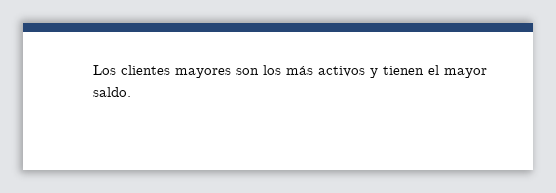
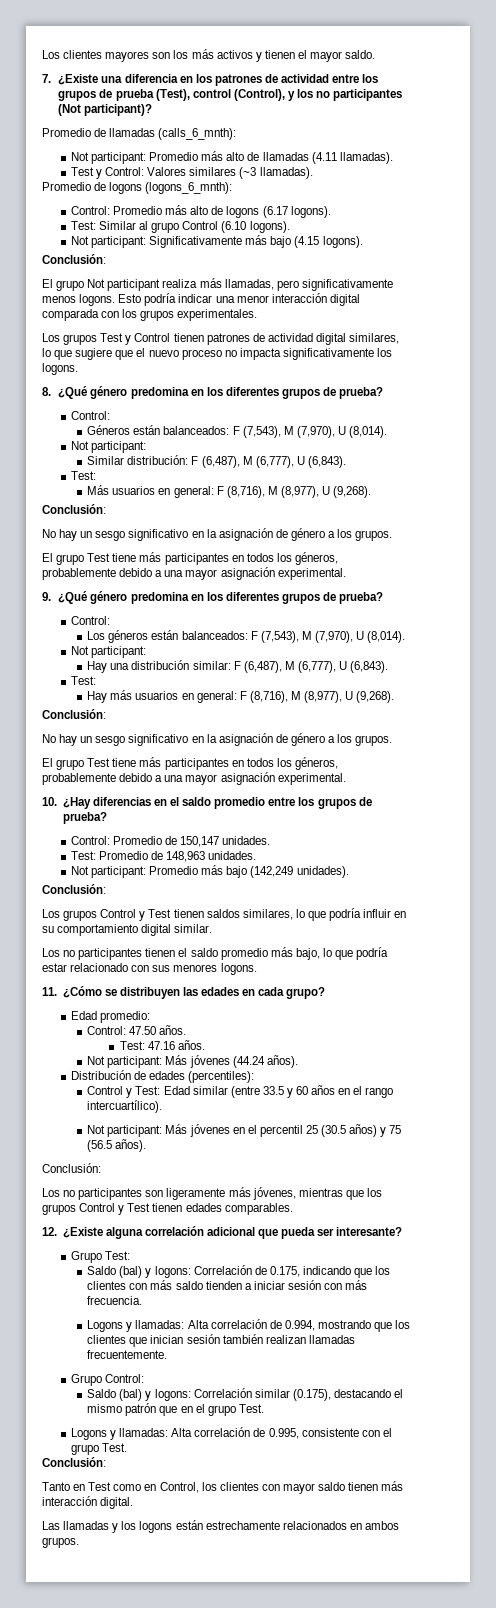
(131, 92) none -> [42,74,379,86] [58,89,403,101] [58,104,153,116] [42,128,237,140] [70,151,393,164] [70,167,313,179] [42,182,233,194] [70,205,331,218] [70,221,290,233] [70,235,363,248] [42,254,106,264] [42,278,393,291] [42,293,360,306] [42,309,258,321] [42,333,400,345] [42,348,393,360] [42,363,78,375] [42,386,384,399] [70,411,110,420] [87,425,388,438] [70,441,147,453] [87,455,346,468] [70,471,96,480] [87,485,372,498] [42,504,106,514] [42,528,393,541] [42,552,338,565] [42,567,346,580] [42,591,384,604] [70,616,110,625] [87,630,406,643] [70,646,147,658] [87,660,389,673] [70,676,96,685] [87,690,395,703] [42,709,106,719] [42,733,393,746] [42,757,338,770] [42,772,346,785] [42,797,372,809] [62,812,107,824] [70,836,271,847] [70,851,257,862] [70,865,349,878] [42,884,106,894] [42,908,407,921] [42,924,213,936] [42,947,389,960] [42,963,257,975] [42,986,326,999] [70,1011,151,1023] [87,1025,187,1035] [119,1040,206,1050] [87,1055,298,1068] [70,1070,255,1083] [87,1085,394,1098] [87,1100,163,1113] [87,1124,402,1137] [87,1139,147,1152] [42,1163,101,1173] [42,1187,382,1200] [42,1203,293,1215] [42,1226,403,1239] [70,1251,131,1263] [87,1265,391,1278] [87,1280,368,1290] [87,1296,143,1305] [87,1319,411,1332] [87,1334,355,1347] [87,1350,168,1359] [70,1374,145,1386] [87,1388,404,1401] [87,1403,264,1416] [70,1427,392,1440] [70,1443,128,1455] [42,1457,106,1467] [42,1481,404,1494] [42,1496,134,1509] [42,1520,399,1533] [42,1537,79,1548] // 7. ¿Existe una diferencia en los patrones de actividad entre los grupos de prueba (Test), control (Control), y los no participantes (Not participant)? // Promedio de llamadas (calls_6_mnth): // Not participant: Promedio más alto de llamadas (4.11 llamadas). // Test y Control: Valores similares (~3 llamadas). // Promedio de logons (logons_6_mnth): // Control: Promedio más alto de logons (6.17 logons). // Test: Similar al grupo Control (6.10 logons). // Not participant: Significativamente más bajo (4.15 logons). // Conclusión: // El grupo Not participant realiza más llamadas, pero significativamente menos logons. Esto podría indicar una menor interacción digital comparada con los grupos experimentales. // Los grupos Test y Control tienen patrones de actividad digital similares, lo que sugiere que el nuevo proceso no impacta significativamente los logons. // 8. ¿Qué género predomina en los diferentes grupos de prueba? // Control: // Géneros están balanceados: F (7,543), M (7,970), U (8,014). // Not participant: // Similar distribución: F (6,487), M (6,777), U (6,843). // Test: // Más usuarios en general: F (8,716), M (8,977), U (9,268). // Conclusión: // No hay un sesgo significativo en la asignación de género a los grupos. // El grupo Test tiene más participantes en todos los géneros, probablemente debido a una mayor asignación experimental. // 9. ¿Qué género predomina en los diferentes grupos de prueba? // Control: // Los géneros están balanceados: F (7,543), M (7,970), U (8,014). // Not participant: // Hay una distribución similar: F (6,487), M (6,777), U (6,843). // Test: // Hay más usuarios en general: F (8,716), M (8,977), U (9,268). // Conclusión: // No hay un sesgo significativo en la asignación de género a los grupos. // El grupo Test tiene más participantes en todos los géneros, probablemente debido a una mayor asignación experimental. // 10. ¿Hay diferencias en el saldo promedio entre los grupos de prueba? // Control: Promedio de 150,147 unidades. // Test: Promedio de 148,963 unidades. // Not participant: Promedio más bajo (142,249 unidades). // Conclusión: // Los grupos Control y Test tienen saldos similares, lo que podría influir en su comportamiento digital similar. // Los no participantes tienen el saldo promedio más bajo, lo que podría estar relacionado con sus menores logons. // 11. ¿Cómo se distribuyen las edades en cada grupo? // Edad promedio: // Control: 47.50 años. // Test: 47.16 años. // Not participant: Más jóvenes (44.24 años). // Distribución de edades (percentiles): // Control y Test: Edad similar (entre 33.5 y 60 años en el rango intercuartílico). // Not participant: Más jóvenes en el percentil 25 (30.5 años) y 75 (56.5 años). // Conclusión: // Los no participantes son ligeramente más jóvenes, mientras que los grupos Control y Test tienen edades comparables. // 12. ¿Existe alguna correlación adicional que pueda ser interesante? // Grupo Test: // Saldo (bal) y logons: Correlación de 0.175, indicando que los clientes con más saldo tienden a iniciar sesión con más frecuencia. // Logons y llamadas: Alta correlación de 0.994, mostrando que los clientes que inician sesión también realizan llamadas frecuentemente. // Grupo Control: // Saldo (bal) y logons: Correlación similar (0.175), destacando el mismo patrón que en el grupo Test. // Logons y llamadas: Alta correlación de 0.995, consistente con el grupo Test. // Conclusión: // Tanto en Test como en Control, los clientes con mayor saldo tienen más interacción digital. // Las llamadas y los logons están estrechamente relacionados en ambos grupos.

